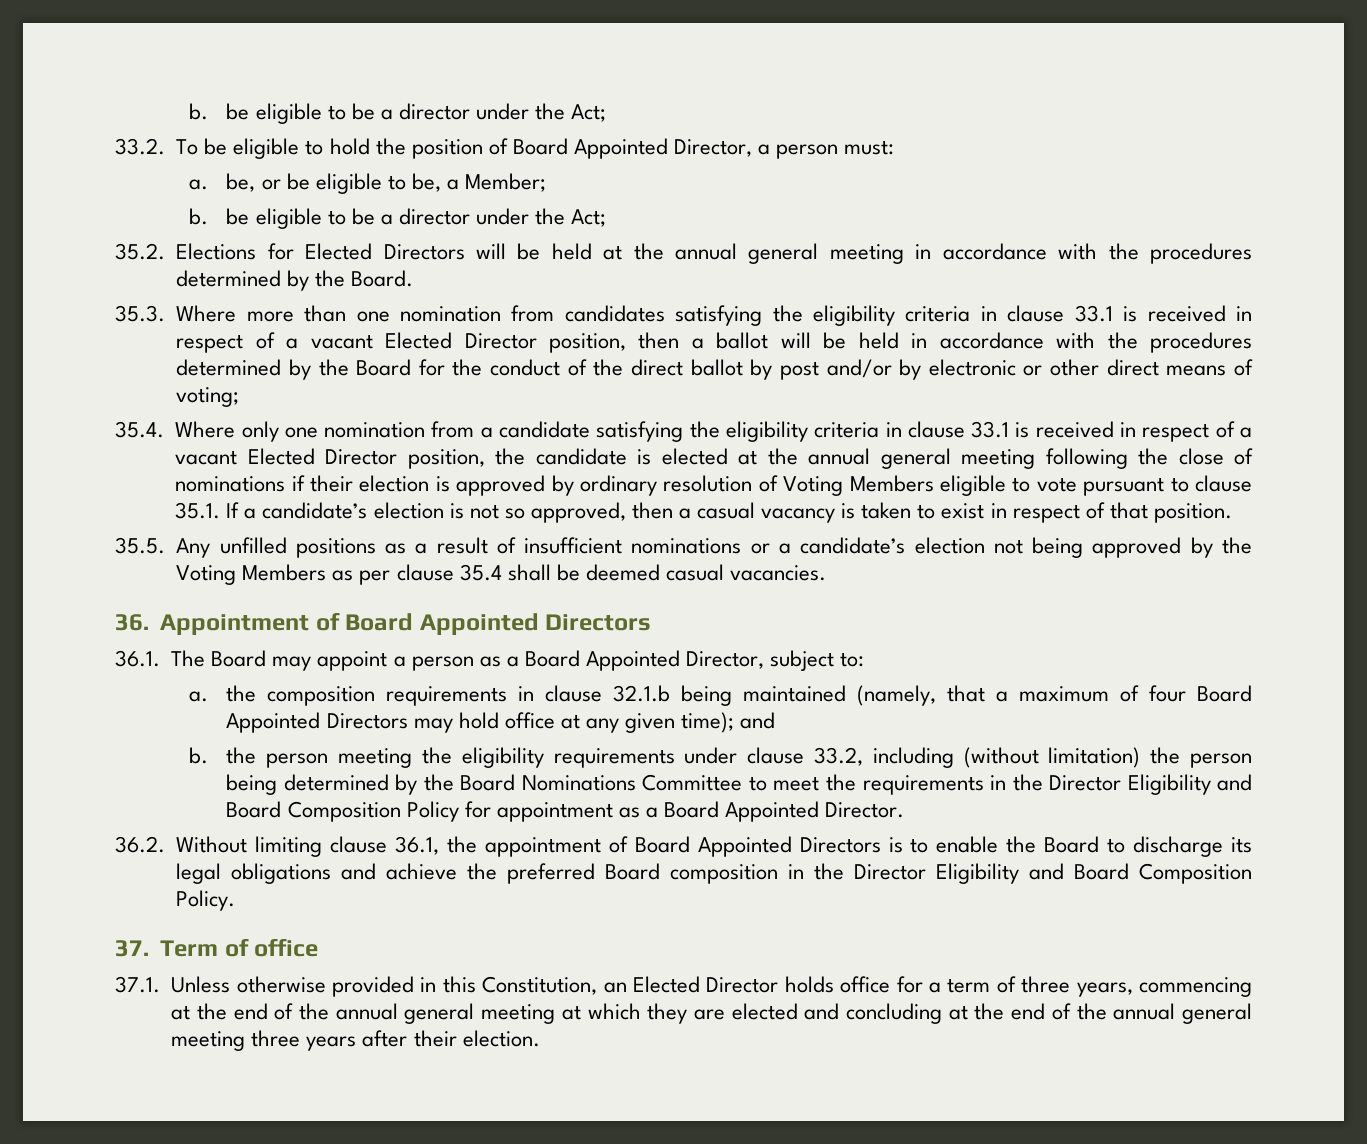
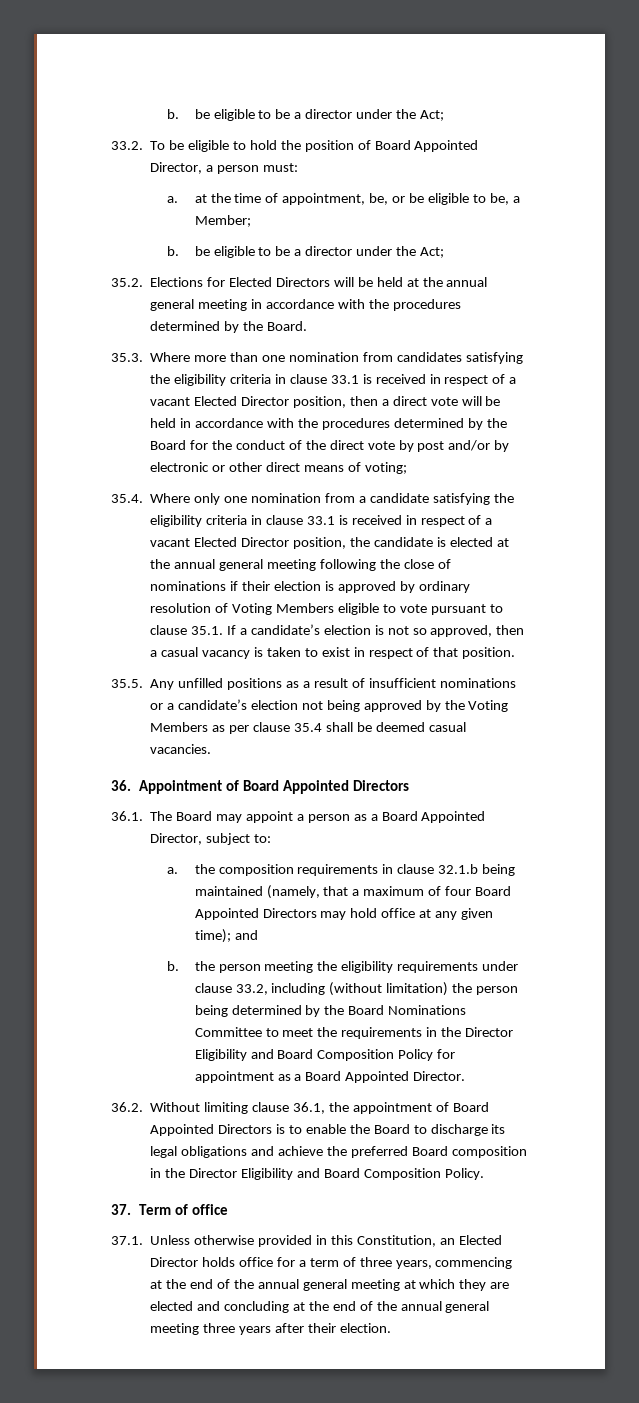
(209, 184) none -> [194,193,366,205] at the time of appointment,
[716,332,769,349] ballot -> [392,396,458,406] direct vote
[690,359,743,376] ballot -> [367,441,395,450] vote

